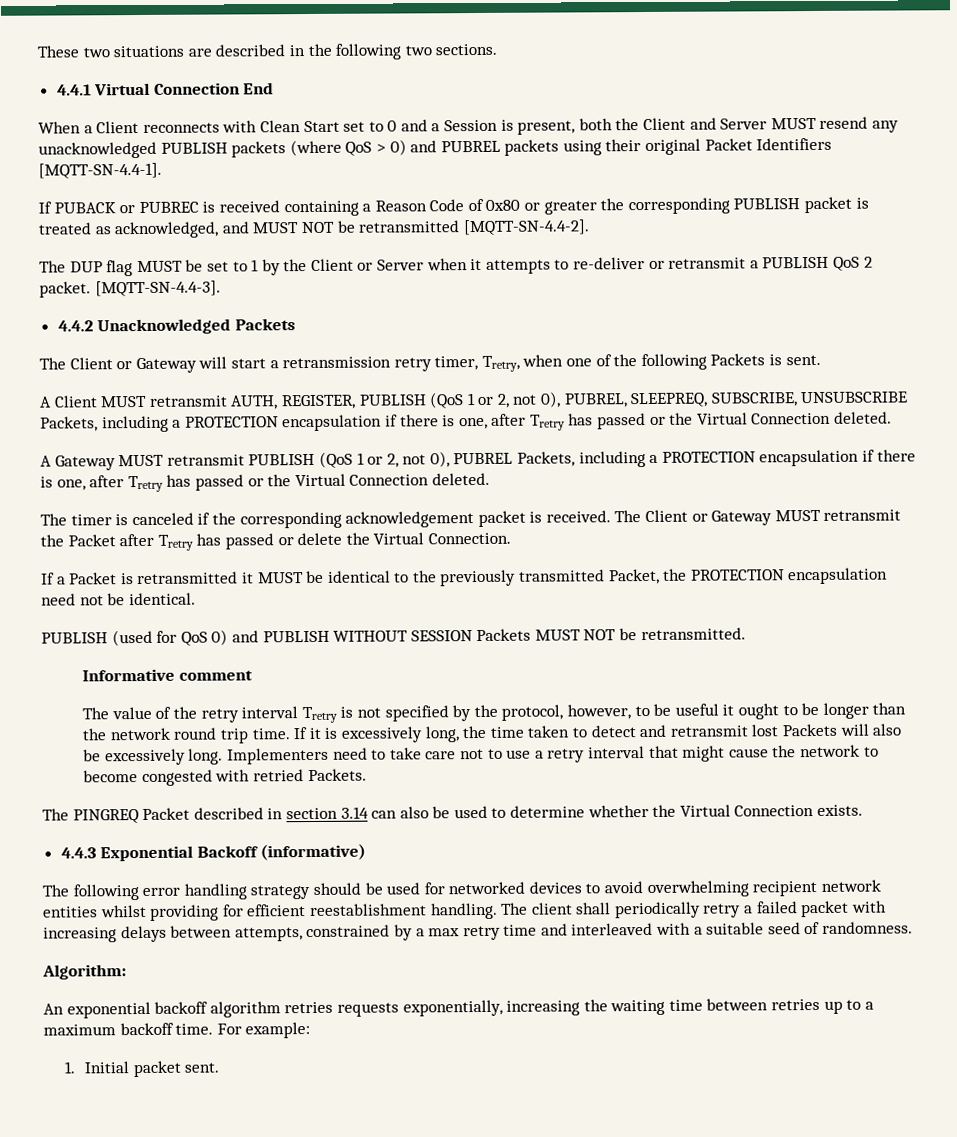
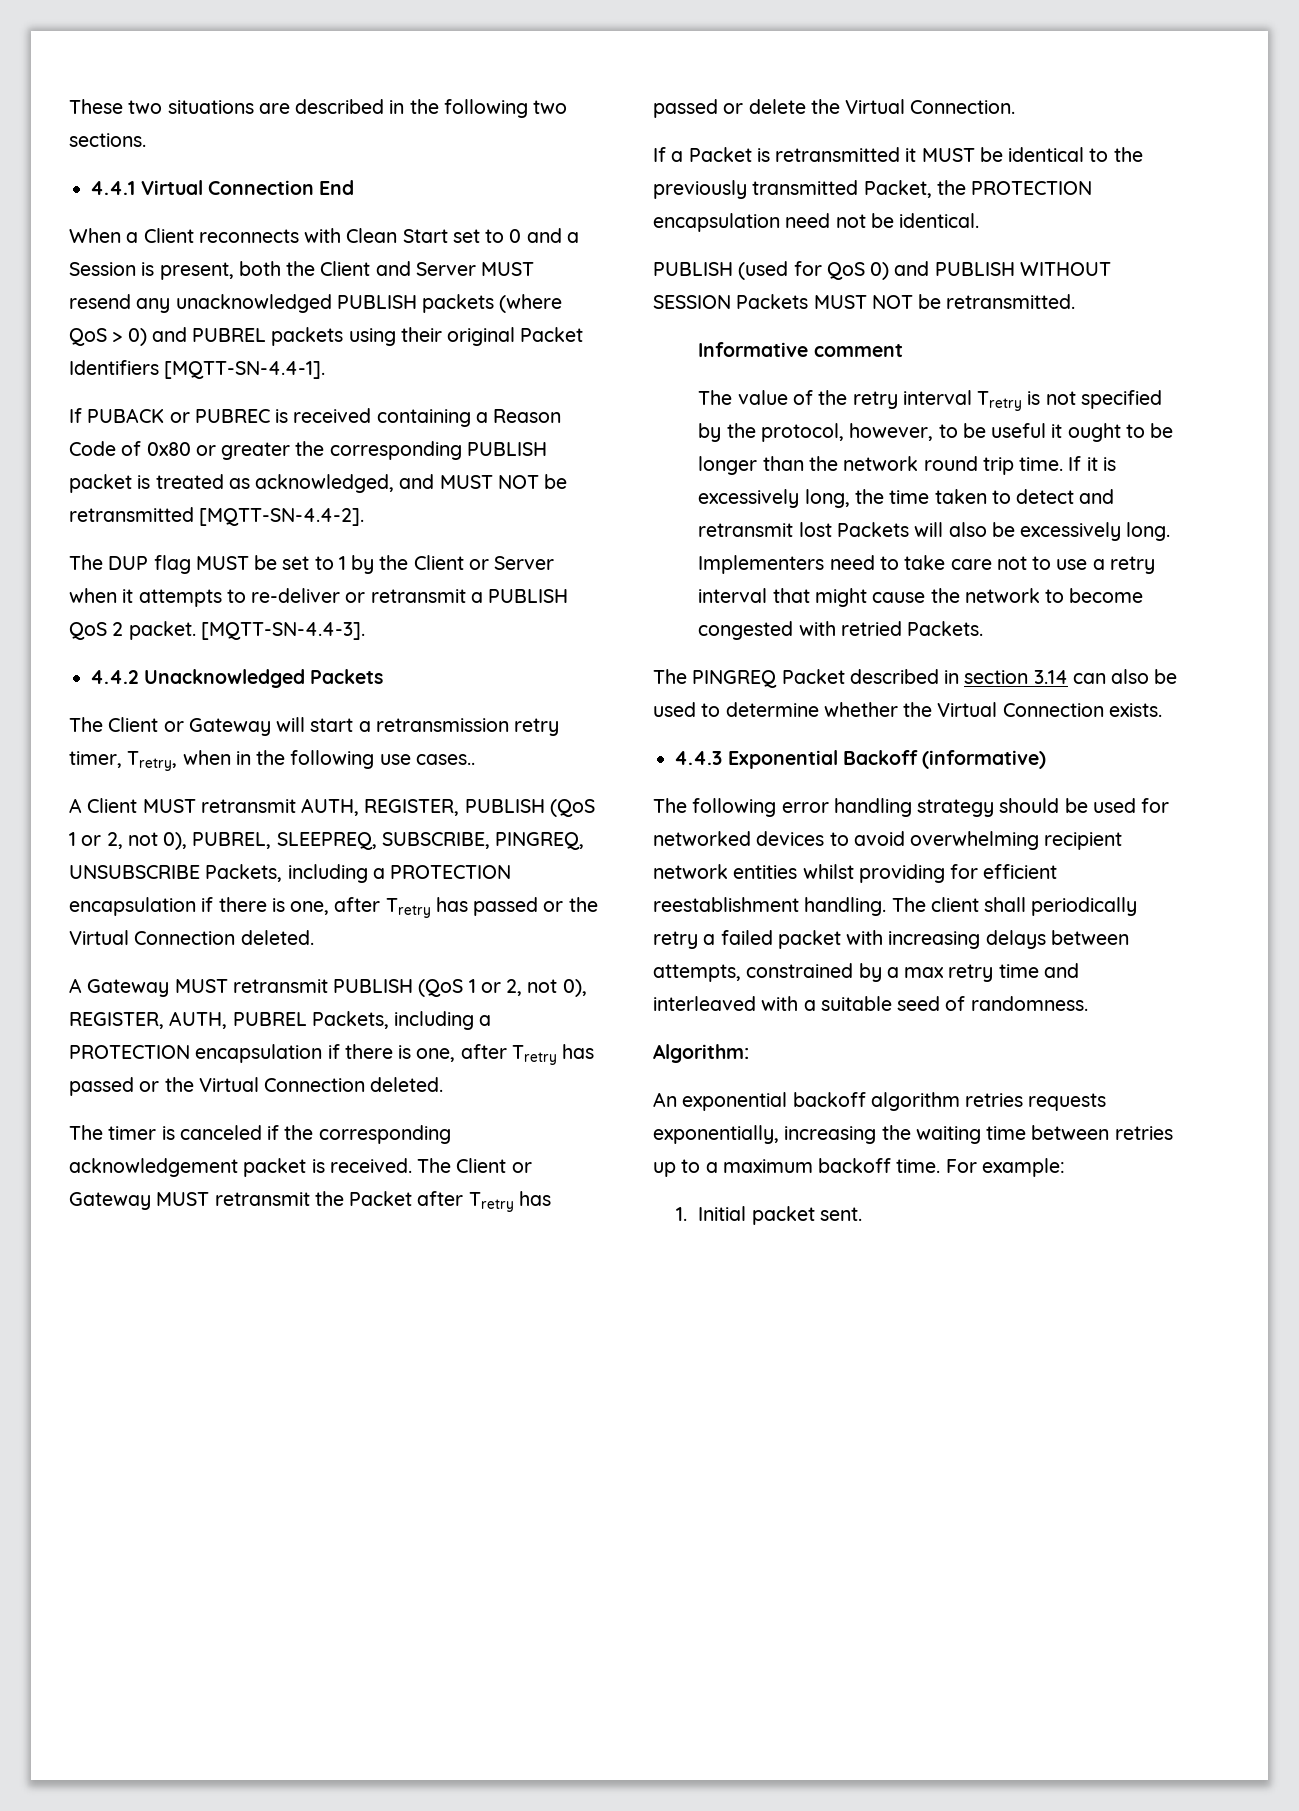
[566,353,821,371] one of the following Packets is sent. -> [235,750,475,769] in the following use cases..
(798, 399) none -> [495,832,585,850] PINGREQ,
(450, 459) none -> [69,1011,228,1029] REGISTER, AUTH,

